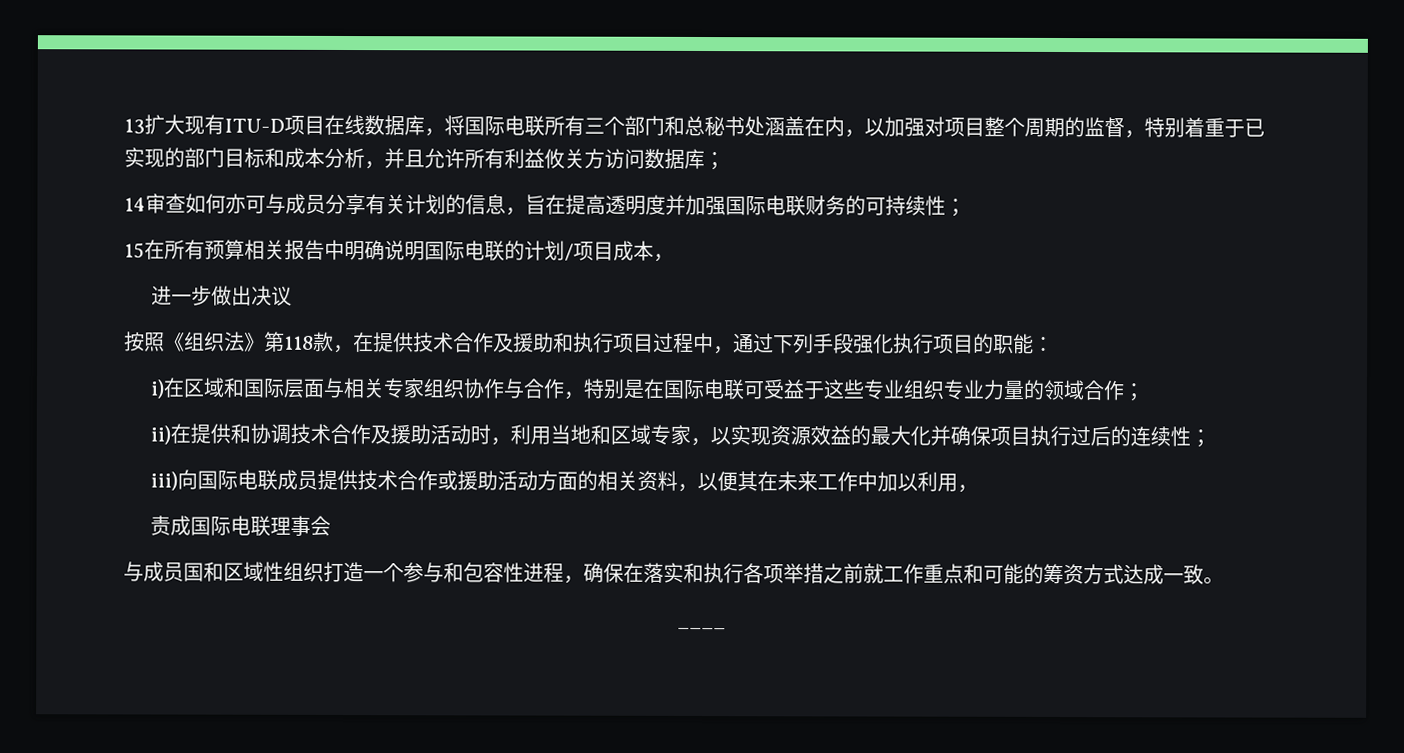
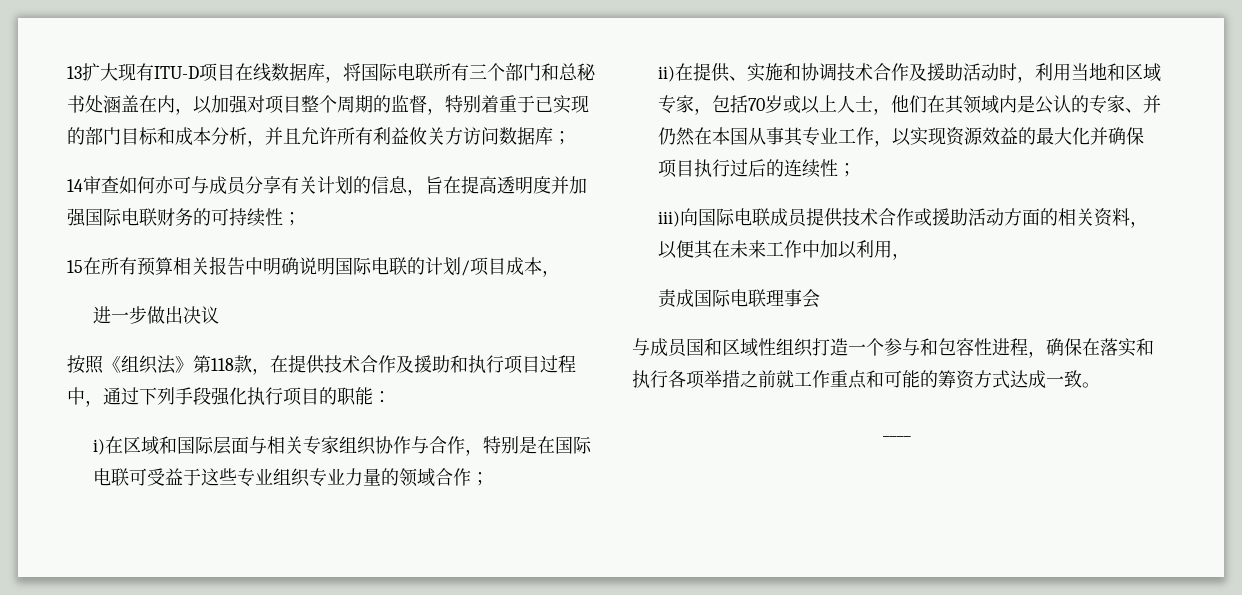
(231, 433) none -> [728,63,783,82] 、实施
(711, 442) none -> [711,95,1161,115] [657,127,892,147] 包括70岁或以上人士，他们在其领域内是公认的专家、并仍然在本国从事其专业工作，

